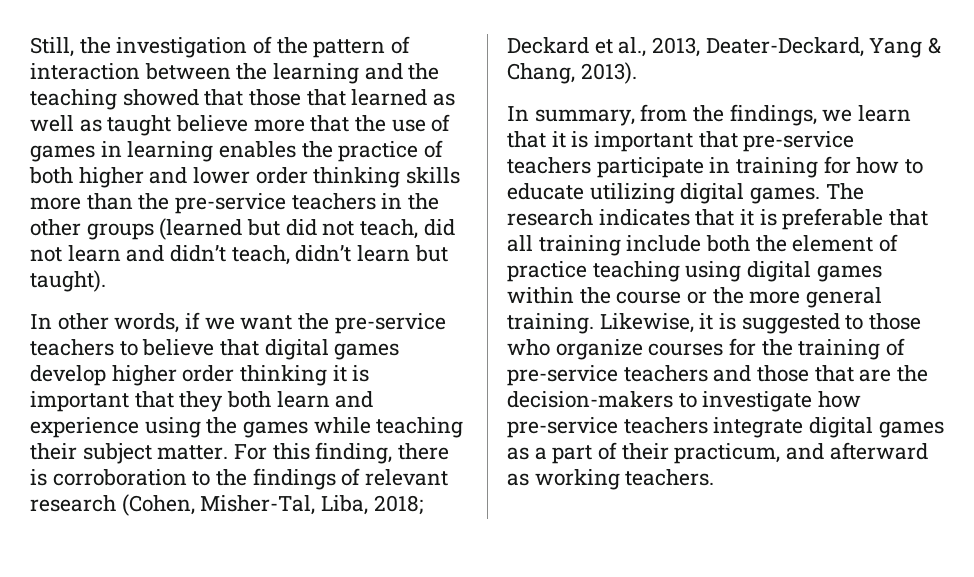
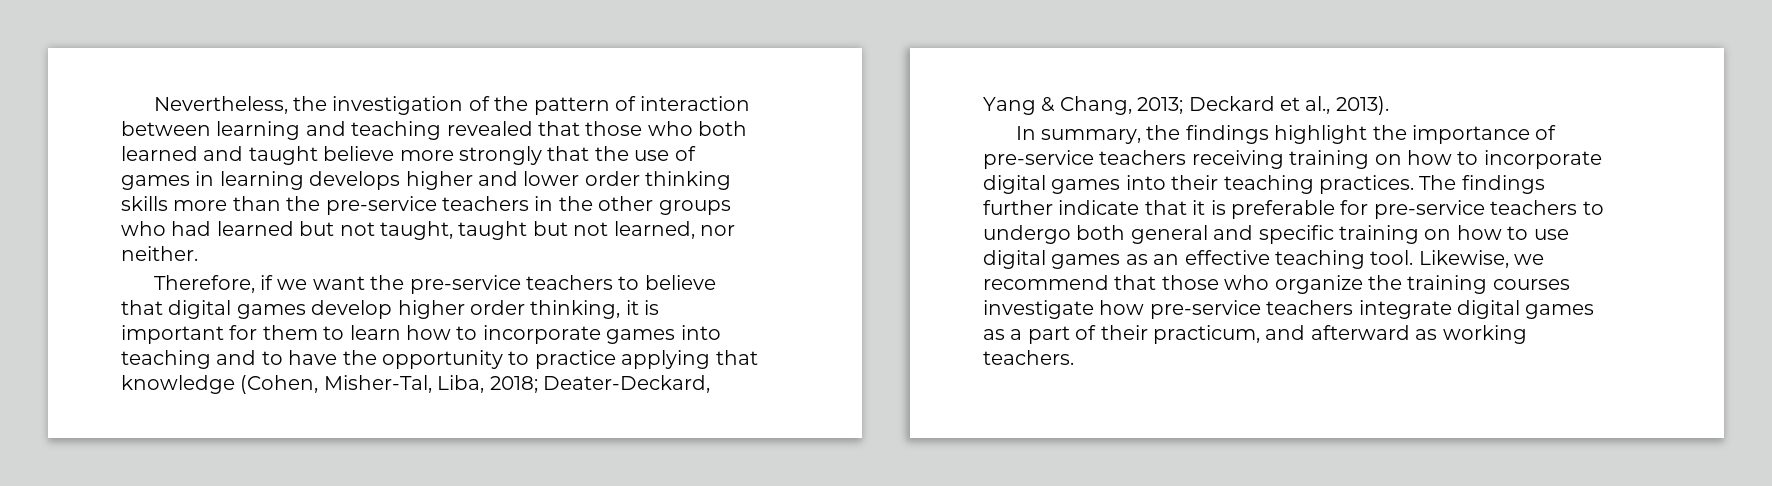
[30,37,74,57] Still, -> [153,96,288,114] Nevertheless,
[236,63,268,80] the -> (211, 128) none
[408,63,440,80] [30,89,456,110] [30,115,102,132] the teaching showed that those that learned as well as -> [351,121,748,140] [121,146,244,161] teaching revealed that those who both learned and
(305, 125) none -> [459,146,542,165] strongly
[219,140,444,162] [29,167,73,184] enables the practice of both -> [309,171,401,190] develops
[159,218,455,240] [30,245,448,265] [30,270,106,292] [30,313,180,333] (learned but did not teach, did not learn and didn’t teach, didn’t learn but taught). // In other words, -> [121,221,735,240] [121,246,198,261] [153,275,255,293] who had learned but not taught, taught but not learned, nor neither. // Therefore,
[240,365,370,386] [30,391,374,412] [30,417,464,438] [30,442,450,464] [30,468,449,490] [30,494,423,516] [507,37,942,58] [507,62,637,84] [507,104,912,126] [507,131,855,152] [507,156,924,178] [507,183,864,204] [507,208,929,230] [507,234,899,256] [507,261,882,282] [507,287,883,308] [507,313,922,334] [507,338,906,360] [507,365,929,386] [507,391,697,408] thinking it is important that they both learn and experience using the games while teaching their subject matter. For this finding, there is corroboration to the findings of relevant research (Cohen, Misher-Tal, Liba, 2018; Deckard et al., 2013, Deater-Deckard, Yang & Chang, 2013). // In summary, from the findings, we learn that it is important that pre-service teachers participate in training for how to educate utilizing digital games. The research indicates that it is preferable that all training include both the element of practice teaching using digital games within the course or the more general training. Likewise, it is suggested to those who organize courses for the training of pre-service teachers and those that are the decision-makers to -> [530,300,660,319] [121,325,721,344] [121,350,758,369] [121,375,710,394] [983,96,1389,115] [1015,125,1557,144] [983,150,1602,169] [983,175,1545,194] [983,200,1604,219] [983,225,1569,244] [983,250,1545,269] [983,275,1570,294] thinking, it is important for them to learn how to incorporate games into teaching and to have the opportunity to practice applying that knowledge (Cohen, Misher-Tal, Liba, 2018; Deater-Deckard, Yang & Chang, 2013; Deckard et al., 2013). // In summary, the findings highlight the importance of pre-service teachers receiving training on how to incorporate digital games into their teaching practices. The findings further indicate that it is preferable for pre-service teachers to undergo both general and specific training on how to use digital games as an effective teaching tool. Likewise, we recommend that those who organize the training courses

